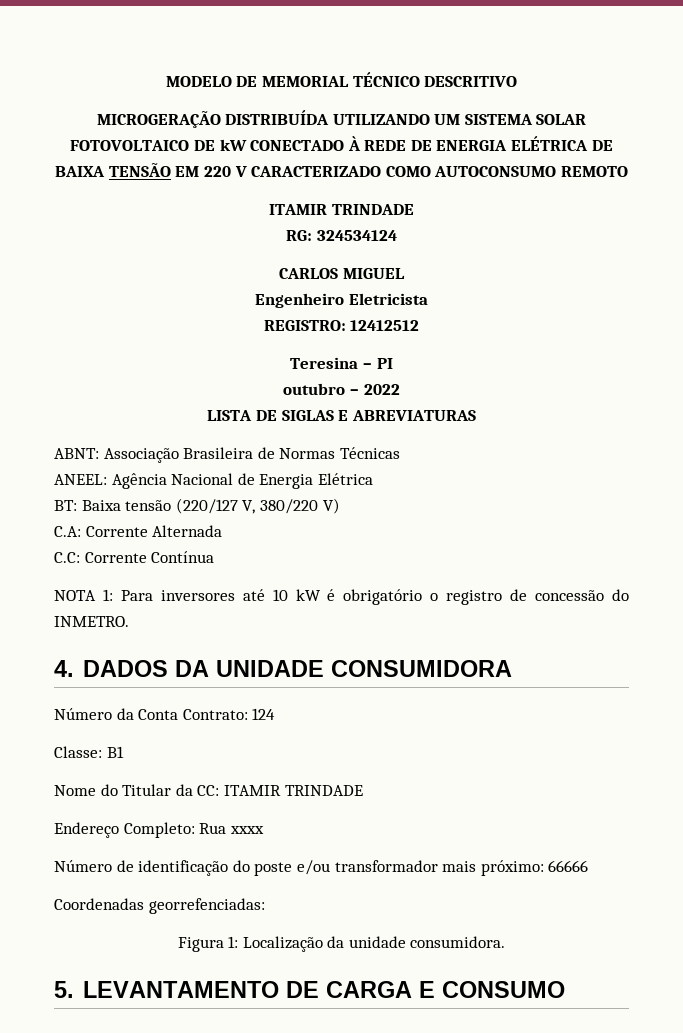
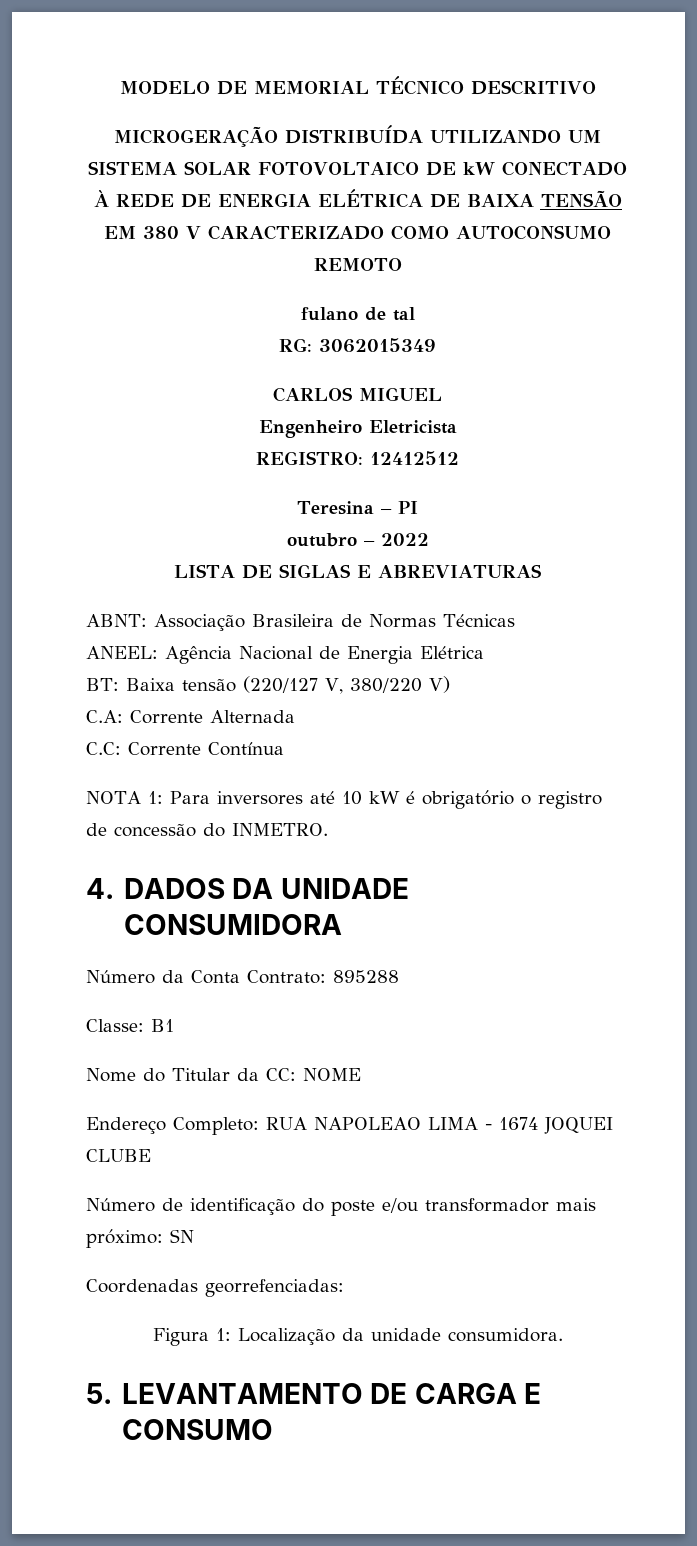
[203,166,231,177] 220 -> [143,226,179,239] 380
[269,204,414,215] ITAMIR TRINDADE -> [300,307,415,321] fulano de tal
[316,230,397,241] 324534124 -> [319,338,436,353] 3062015349
[252,708,276,720] 124 -> [333,970,399,983] 895288
[223,785,363,796] ITAMIR TRINDADE -> [303,1068,361,1081] NOME
[199,823,264,834] Rua xxxx -> [266,1117,613,1134] [86,1149,151,1162] RUA NAPOLEAO LIMA - 1674 JOQUEI CLUBE
[548,860,589,872] 66666 -> [170,1229,194,1243] SN

